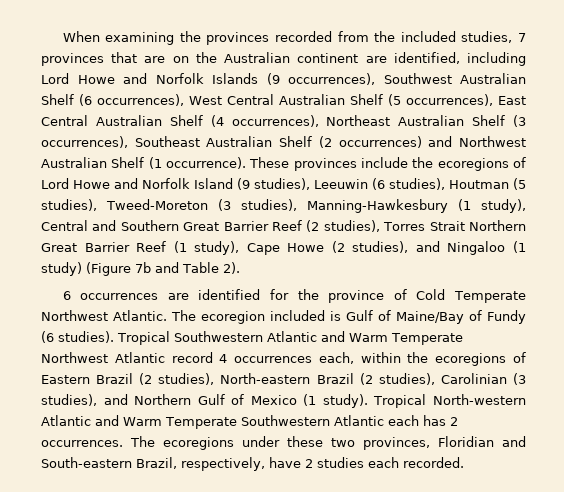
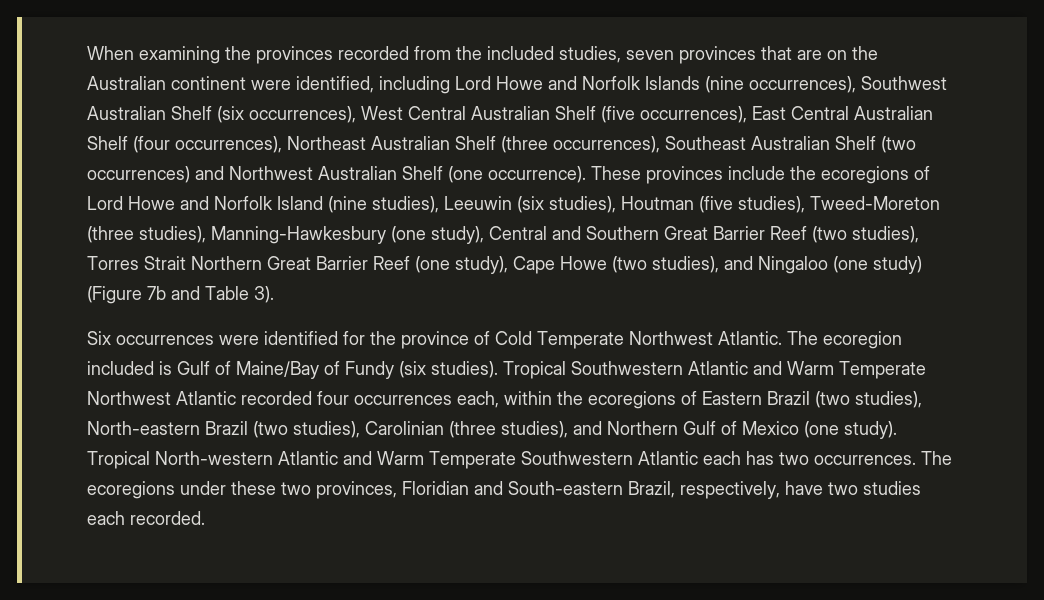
[518,33,527,42] 7 -> [626,50,674,60] seven
[365,56,387,63] are -> [251,80,291,90] were
[266,73,280,85] (9 -> [705,76,744,93] (nine
[79,94,92,106] (6 -> [217,106,244,123] (six
[388,94,401,106] (5 -> [601,106,635,123] (five
[210,115,224,127] (4 -> [133,136,170,153] (four
[513,115,526,127] (3 -> [501,136,548,153] (three
[318,136,332,148] (2 -> [881,136,916,153] (two
[148,157,162,169] (1 -> [448,166,483,183] (one
[237,178,250,190] (9 -> [328,196,367,213] (nine
[372,178,385,190] (6 -> [517,196,544,213] (six
[513,178,526,190] (5 -> [699,196,733,213] (five
[217,199,231,211] (3 -> [87,226,134,243] (three
[457,199,471,211] (1 -> [391,226,426,243] (one
[306,220,320,232] (2 -> [812,226,847,243] (two
[173,241,187,253] (1 -> [415,256,450,273] (one
[331,241,345,253] (2 -> [612,256,647,273] (two
[513,241,526,253] (1 -> [833,256,868,273] (one
[222,262,240,274] [62,291,189,300] 2). // 6 occurrences are -> [254,286,274,303] [87,331,259,345] 3). // Six occurrences were
[41,331,54,343] (6 -> [399,361,426,378] (six
[171,352,228,363] record 4 -> [241,391,349,405] recorded four
[139,373,153,385] (2 -> [815,391,850,408] (two
[359,373,373,385] (2 -> [253,421,288,438] (two
[512,373,526,385] (3 -> [449,421,496,438] (three
[303,394,317,406] (1 -> [804,421,839,438] (one
[449,417,458,426] 2 -> [779,452,809,465] two
[305,459,313,468] 2 -> [828,482,858,495] two

